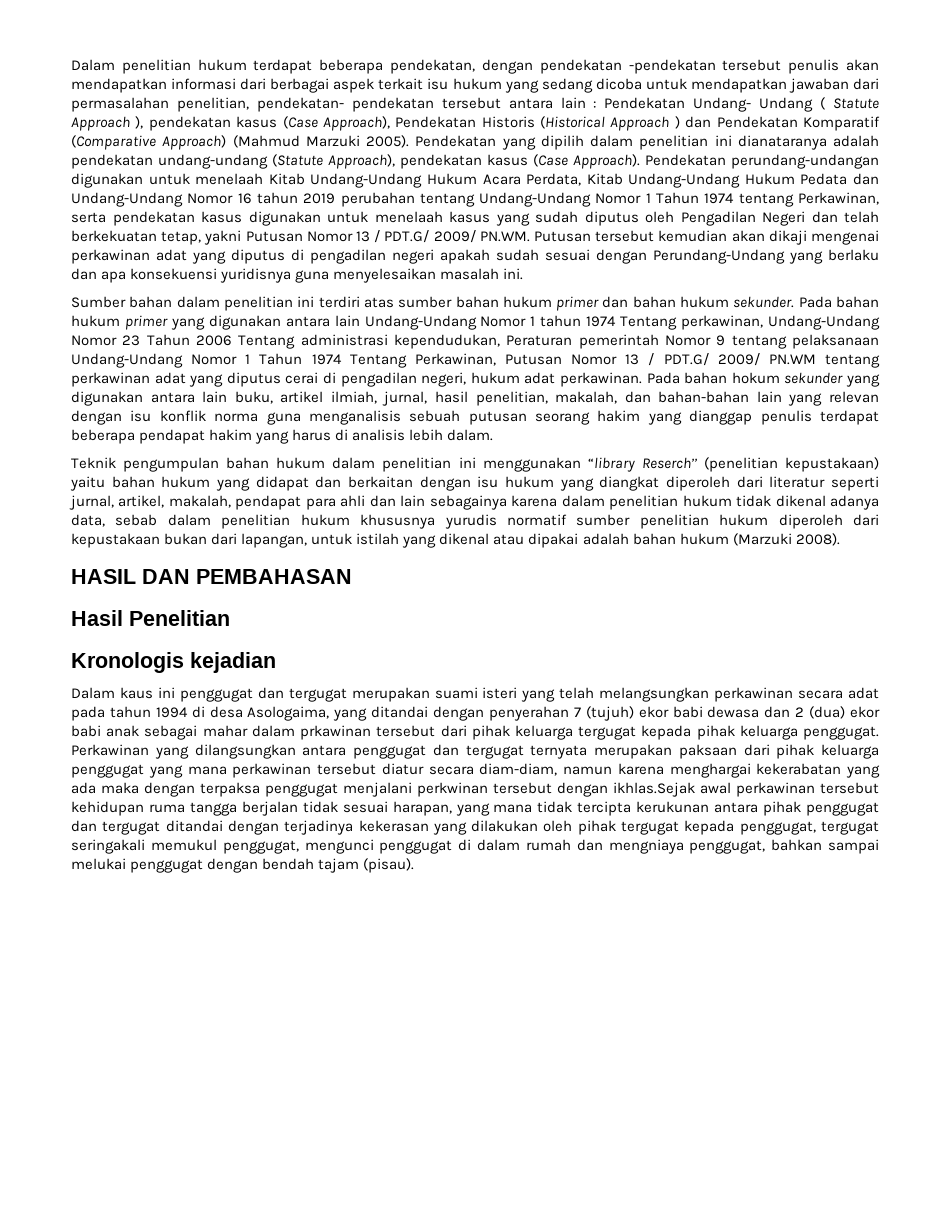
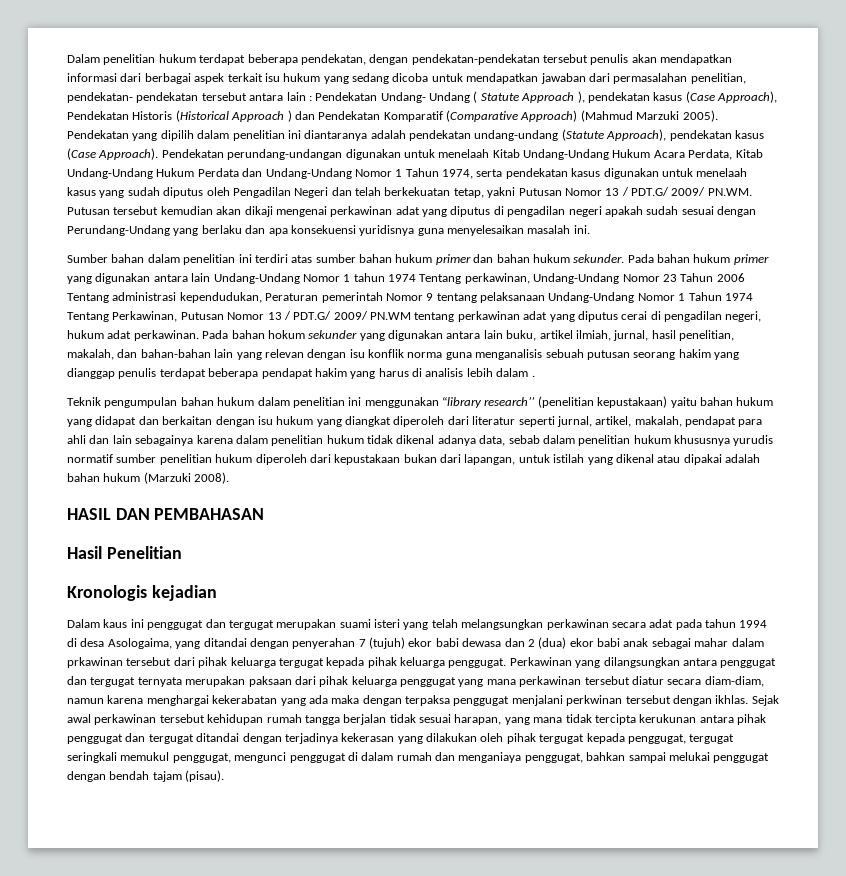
[539,59,716,74] pendekatan -pendekatan -> [411,54,540,65] pendekatan-pendekatan
[737,135,827,150] dianataranya -> [304,130,368,141] diantaranya
[800,173,848,185] Pedata -> [197,168,239,177] Perdata
[237,192,879,207] 16 tahun 2019 perubahan tentang Undang-Undang Nomor 1 Tahun 1974 tentang Perkawinan, -> [395,168,473,179] 1 Tahun 1974,
[447,429,494,441] dalam. -> [496,368,535,377] dalam .
[641,457,698,469] Reserch’’ -> [484,396,536,406] research’’
[613,782,695,797] ikhlas.Sejak -> [715,695,779,706] ikhlas. Sejak
[148,804,185,813] ruma -> [266,714,302,723] rumah
[71,839,145,854] seringakali -> [67,752,117,763] seringkali
[608,839,684,854] mengniaya -> [458,752,522,763] menganiaya

